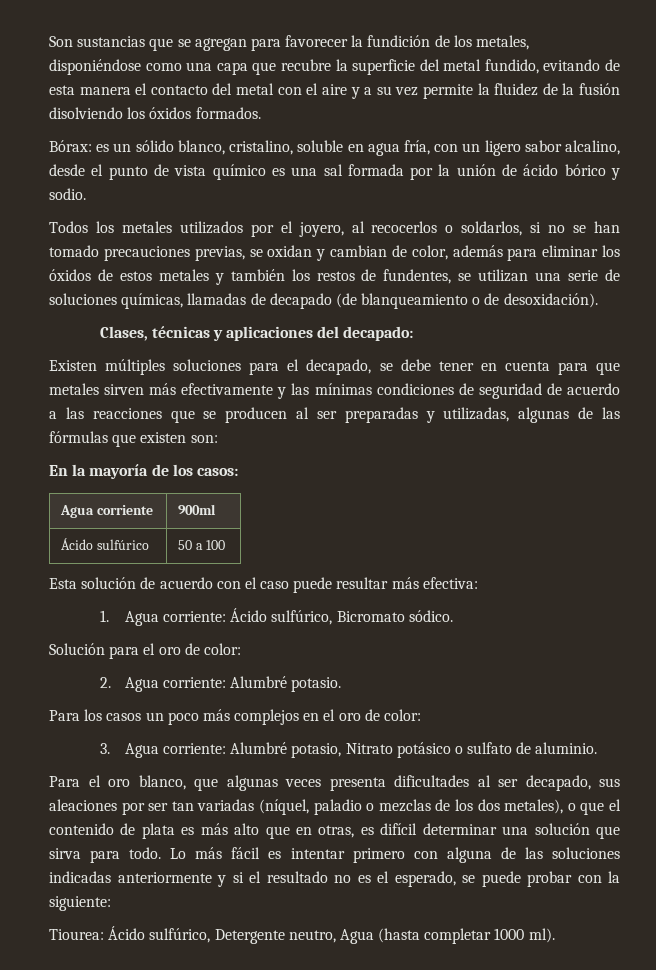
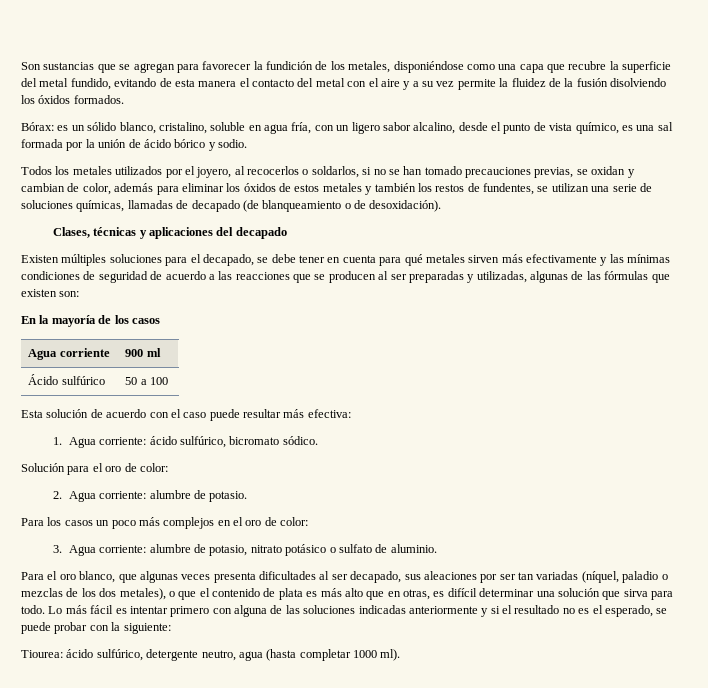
[212,164,266,180] químico -> [575,122,619,134] químico,
[343,326,414,341] decapado: -> [235,227,287,239] decapado
[595,362,620,375] que -> [404,254,423,266] qué
[196,468,238,476] casos: -> [131,318,160,324] casos
[177,504,216,515] 900ml -> [125,348,161,357] 900 ml
[230,608,405,625] Ácido sulfúrico, Bicromato -> [149,436,280,448] ácido sulfúrico, bicromato
[230,676,288,688] Alumbré -> [149,490,207,499] alumbre de
[230,742,393,758] Alumbré potasio, Nitrato -> [149,544,282,556] alumbre de potasio, nitrato
[108,926,374,944] Ácido sulfúrico, Detergente neutro, Agua -> [66,649,263,661] ácido sulfúrico, detergente neutro, agua

